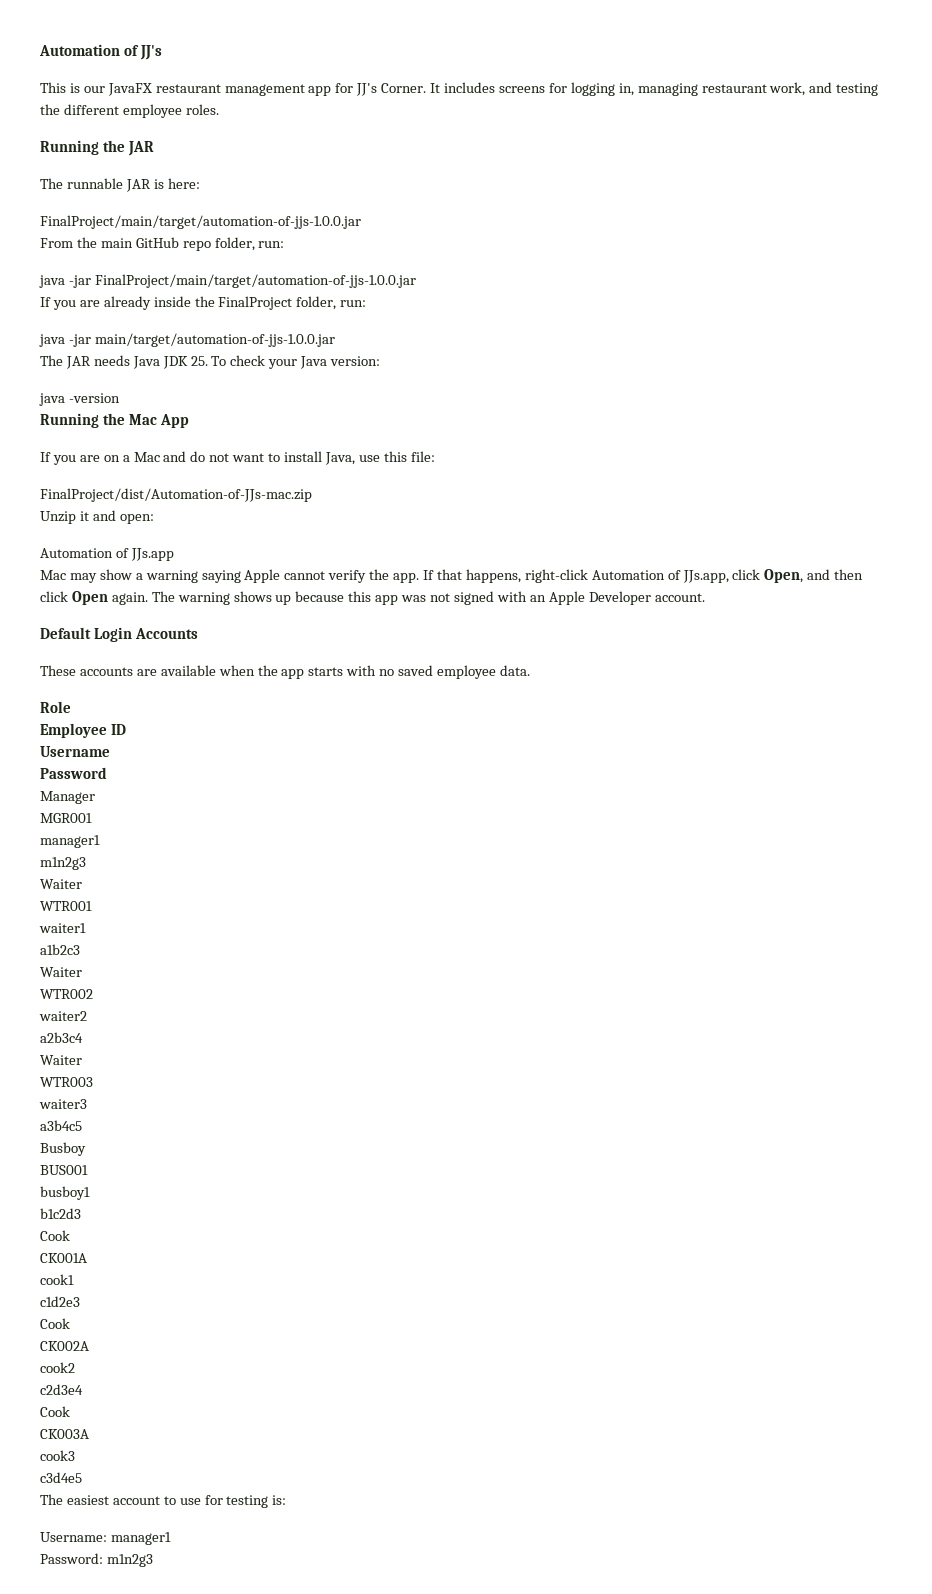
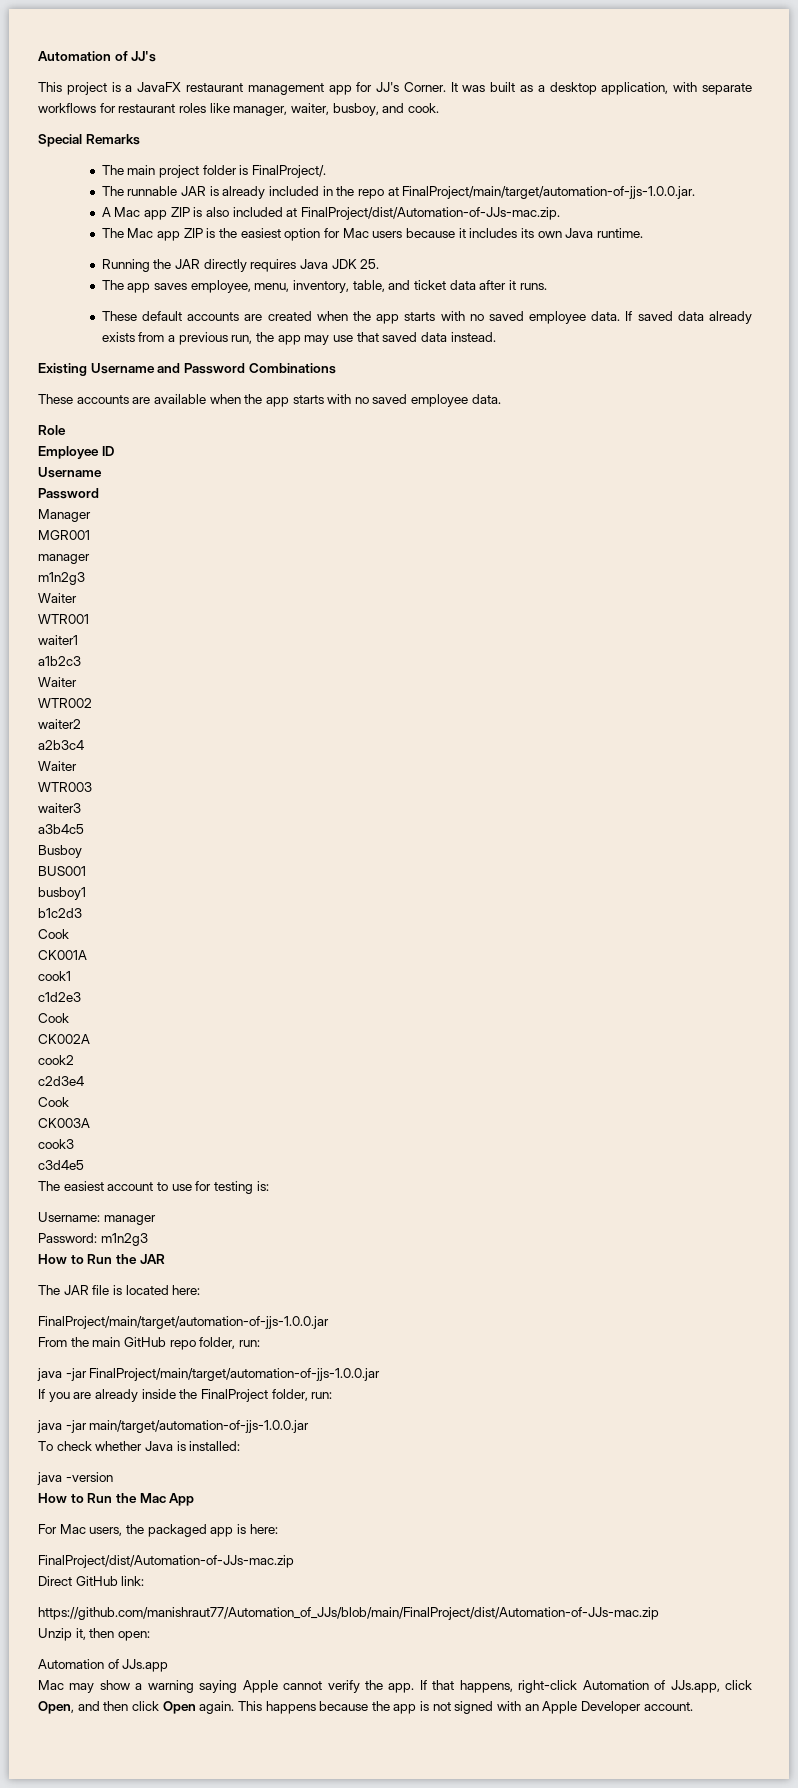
[69,83,105,93] is our -> [66,82,133,95] project is a
[444,82,879,96] [40,104,219,118] [40,140,154,156] [40,178,200,192] [40,215,361,229] [40,237,285,251] [39,274,416,288] [40,296,367,310] [39,333,335,347] [40,355,381,369] [39,393,120,406] [40,413,189,428] [40,451,435,465] [40,488,312,502] [40,510,154,524] [40,548,174,561] [40,569,864,583] [40,591,705,605] [40,627,198,642] includes screens for logging in, managing restaurant work, and testing the different employee roles. // Running the JAR // The runnable JAR is here: // FinalProject/main/target/automation-of-jjs-1.0.0.jar // From the main GitHub repo folder, run: // java -jar FinalProject/main/target/automation-of-jjs-1.0.0.jar // If you are already inside the FinalProject folder, run: // java -jar main/target/automation-of-jjs-1.0.0.jar // The JAR needs Java JDK 25. To check your Java version: // java -version // Running the Mac App // If you are on a Mac and do not want to install Java, use this file: // FinalProject/dist/Automation-of-JJs-mac.zip // Unzip it and open: // Automation of JJs.app // Mac may show a warning saying Apple cannot verify the app. If that happens, right-click Automation of JJs.app, click Open, and then click Open again. The warning shows up because this app was not signed with an Apple Developer account. // Default Login Accounts -> [462,82,752,95] [38,103,439,116] [38,134,140,147] [101,165,327,178] [101,186,696,199] [101,207,561,220] [101,228,643,241] [101,259,380,272] [101,280,547,293] [101,311,752,324] [101,332,496,345] [38,363,336,376] was built as a desktop application, with separate workflows for restaurant roles like manager, waiter, busboy, and cook. // Special Remarks // The main project folder is FinalProject/. // The runnable JAR is already included in the repo at FinalProject/main/target/automation-of-jjs-1.0.0.jar. // A Mac app ZIP is also included at FinalProject/dist/Automation-of-JJs-mac.zip. // The Mac app ZIP is the easiest option for Mac users because it includes its own Java runtime. // Running the JAR directly requires Java JDK 25. // The app saves employee, menu, inventory, table, and ticket data after it runs. // These default accounts are created when the app starts with no saved employee data. If saved data already exists from a previous run, the app may use that saved data instead. // Existing Username and Password Combinations
[40,835,100,848] manager1 -> [38,554,90,564] manager
[110,1532,171,1545] manager1 -> [103,1215,156,1225] manager
(153, 1560) none -> [38,1254,165,1264] [38,1285,201,1295] [38,1316,329,1329] [38,1337,260,1350] [37,1368,381,1381] [38,1389,333,1402] [37,1420,310,1433] [38,1441,241,1451] [37,1472,113,1485] [38,1493,195,1506] [38,1524,278,1537] [38,1555,294,1568] [38,1576,145,1586] [38,1607,659,1620] [38,1628,150,1641] [38,1659,169,1672] [38,1680,753,1693] [38,1701,693,1714] // How to Run the JAR // The JAR file is located here: // FinalProject/main/target/automation-of-jjs-1.0.0.jar // From the main GitHub repo folder, run: // java -jar FinalProject/main/target/automation-of-jjs-1.0.0.jar // If you are already inside the FinalProject folder, run: // java -jar main/target/automation-of-jjs-1.0.0.jar // To check whether Java is installed: // java -version // How to Run the Mac App // For Mac users, the packaged app is here: // FinalProject/dist/Automation-of-JJs-mac.zip // Direct GitHub link: // https://github.com/manishraut77/Automation_of_JJs/blob/main/FinalProject/dist/Automation-of-JJs-mac.zip // Unzip it, then open: // Automation of JJs.app // Mac may show a warning saying Apple cannot verify the app. If that happens, right-click Automation of JJs.app, click Open, and then click Open again. This happens because the app is not signed with an Apple Developer account.

